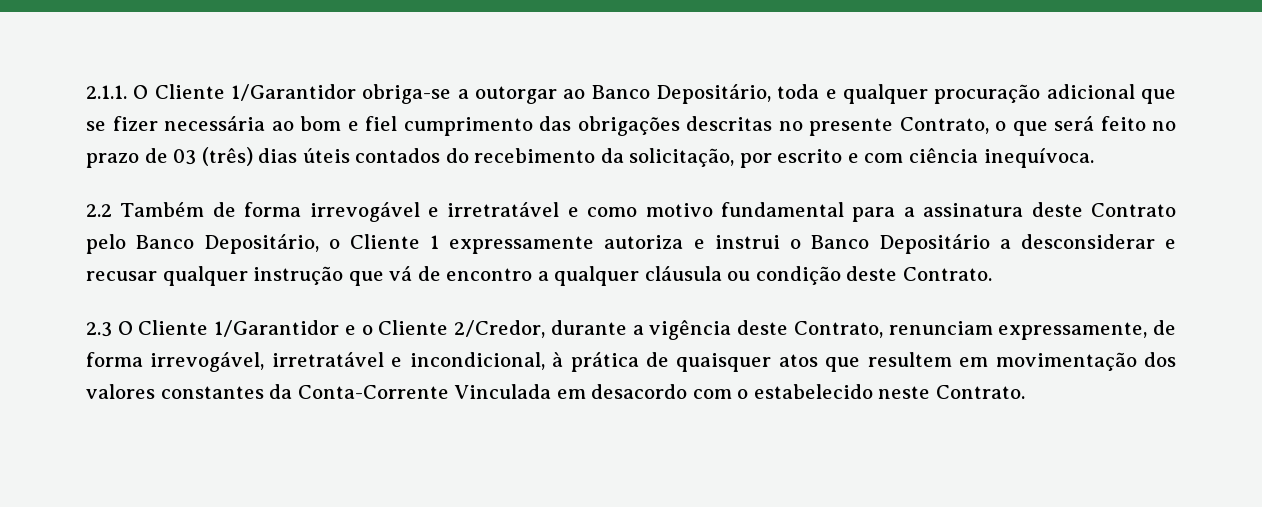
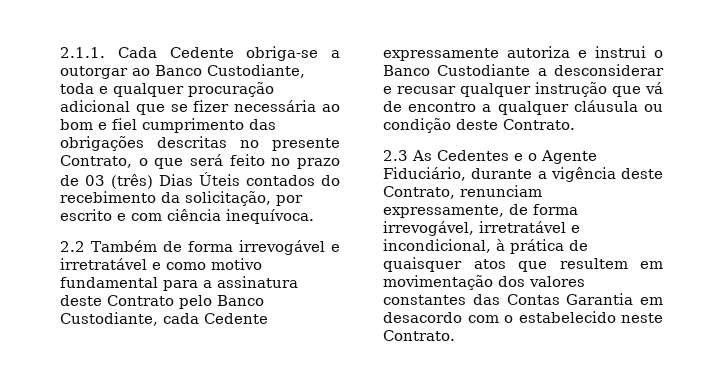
[133,84,356,101] O Cliente 1/Garantidor -> [117,47,234,58] Cada Cedente
[656,84,772,104] Depositário, -> [207,64,305,78] Custodiante,
[258,148,350,163] dias úteis -> [159,172,240,186] Dias Úteis
[204,234,440,254] Depositário, o Cliente 1 -> [60,312,268,326] Custodiante, cada Cedente
[878,234,990,254] Depositário -> [437,64,531,76] Custodiante
[117,320,546,338] O Cliente 1/Garantidor e o Cliente 2/Credor, -> [412,150,597,164] [383,167,466,181] As Cedentes e o Agente Fiduciário,
[269,384,552,399] da Conta-Corrente Vinculada -> [472,293,634,305] das Contas Garantia

